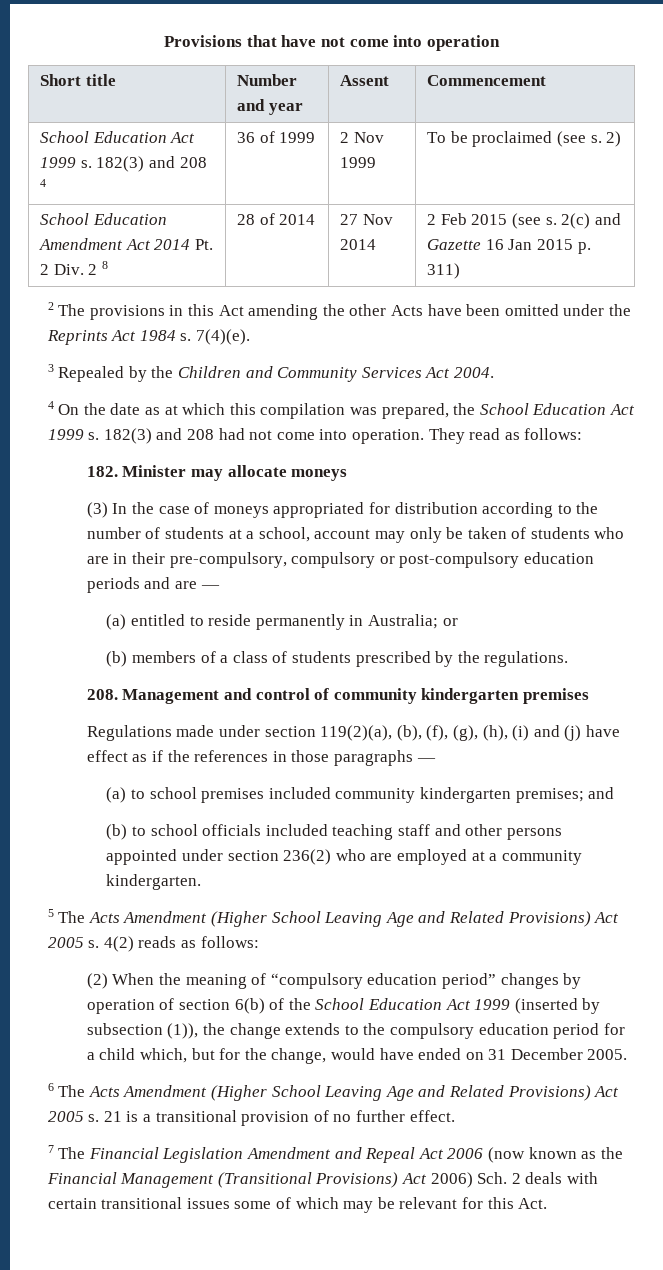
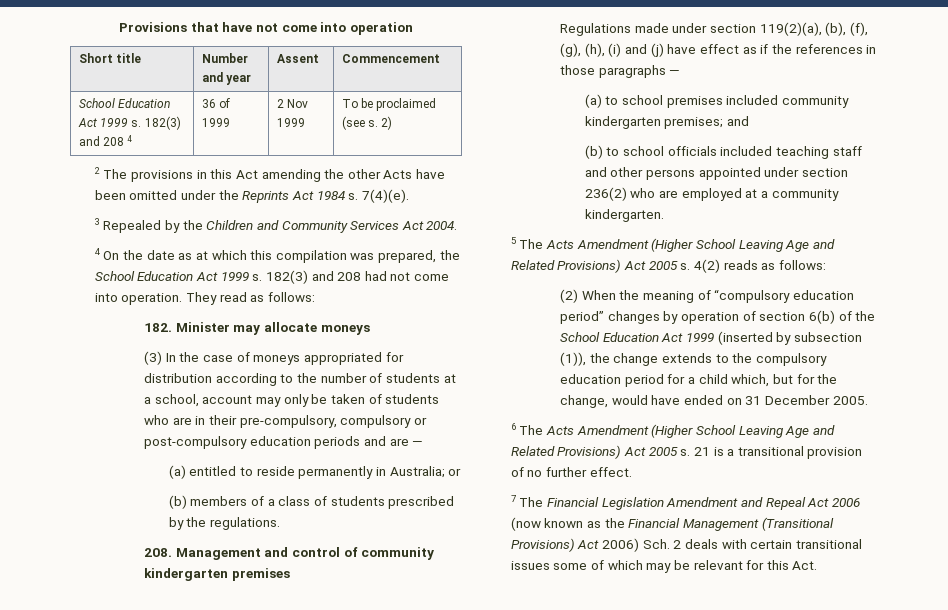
[40,213,167,225] [39,238,214,250] [40,261,109,275] [237,213,316,225] [340,214,393,225] [340,239,377,250] [427,213,621,229] [427,239,591,254] [427,263,461,279] // School Education Amendment Act 2014 Pt. 2 Div. 2 8 | 28 of 2014 | 27 Nov 2014 | 2 Feb 2015 (see s. 2(c) and Gazette 16 Jan 2015 p. 311) -> (393, 123) none

